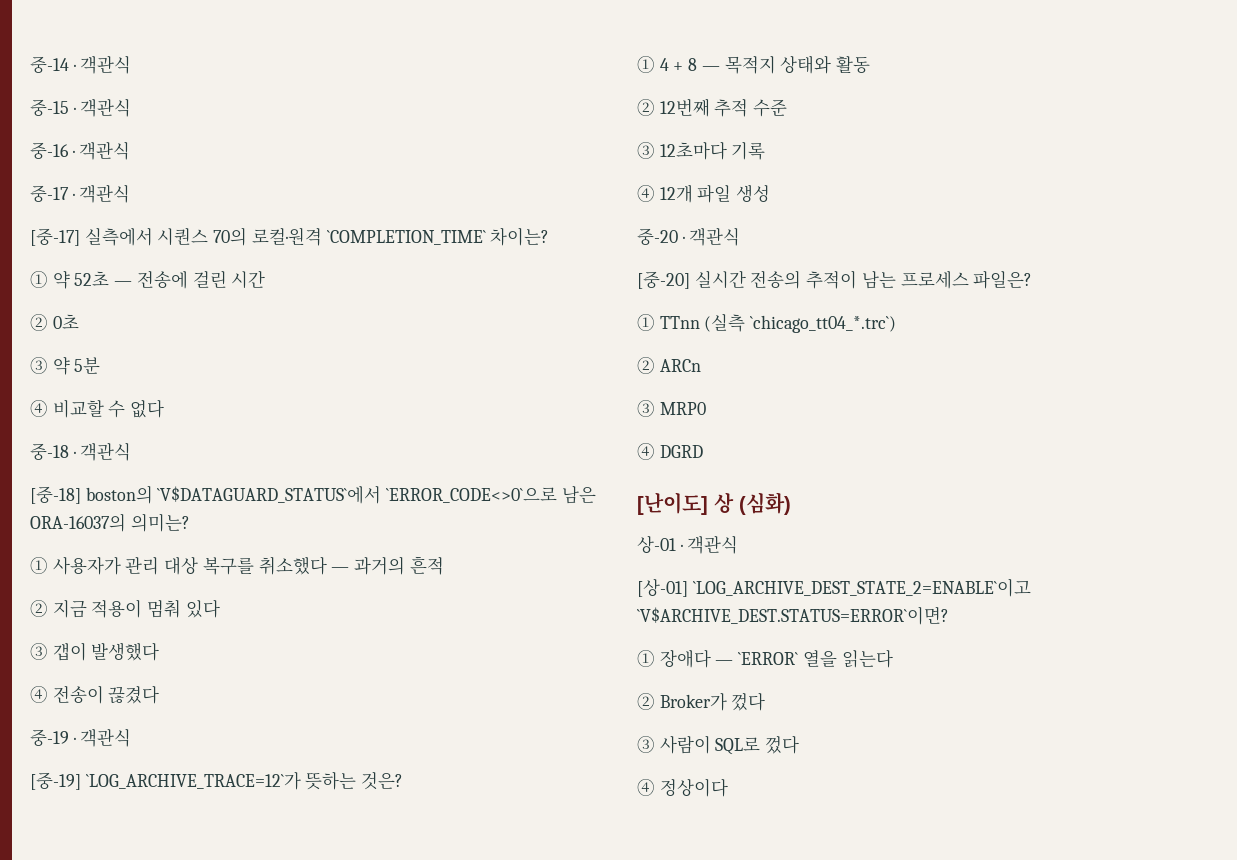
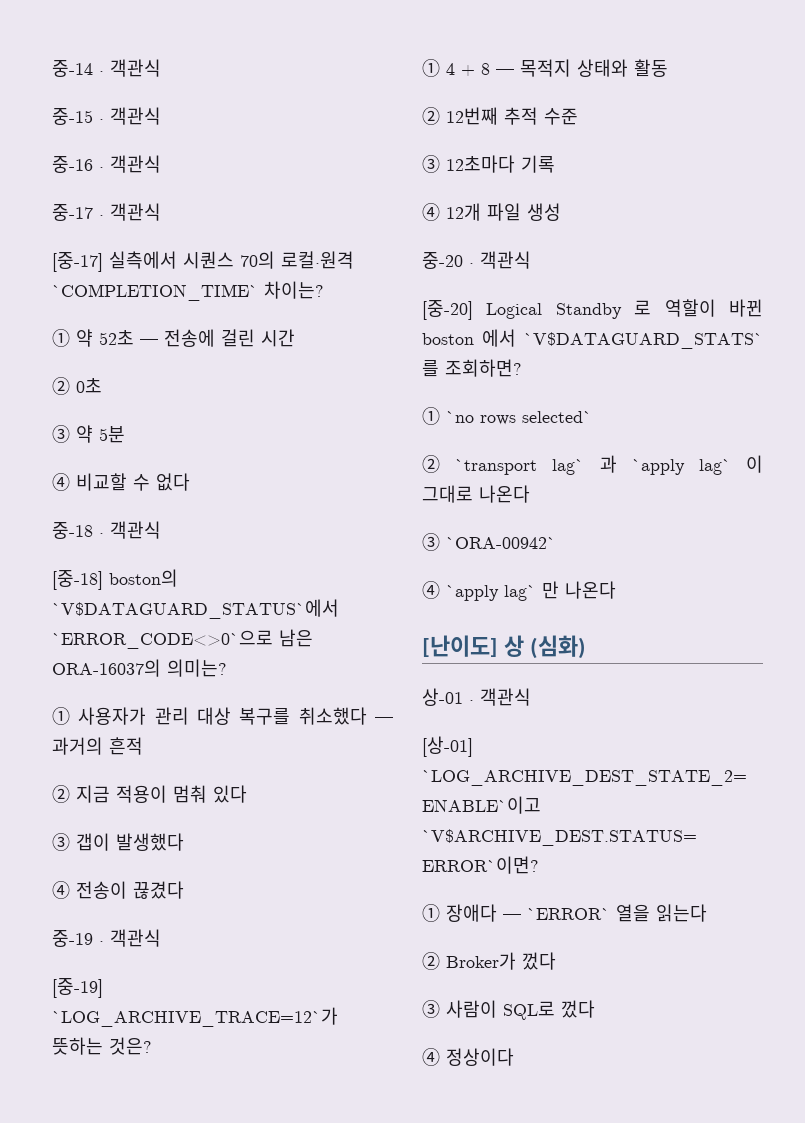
[694,270,1033,289] [637,314,897,333] [637,357,701,374] [637,400,706,417] [637,443,703,460] 실시간 전송의 추적이 남는 프로세스 파일은? // ① TTnn (실측 `chicago_tt04_*.trc`) // ② ARCn // ③ MRP0 // ④ DGRD -> [486,299,763,319] [422,329,763,349] [422,359,522,377] [422,407,592,425] [422,455,763,475] [422,485,530,503] [422,533,556,551] [422,581,616,601] Logical Standby 로 역할이 바뀐 boston 에서 `V$DATAGUARD_STATS` 를 조회하면? // ① `no rows selected` // ② `transport lag` 과 `apply lag` 이 그대로 나온다 // ③ `ORA-00942` // ④ `apply lag` 만 나온다

